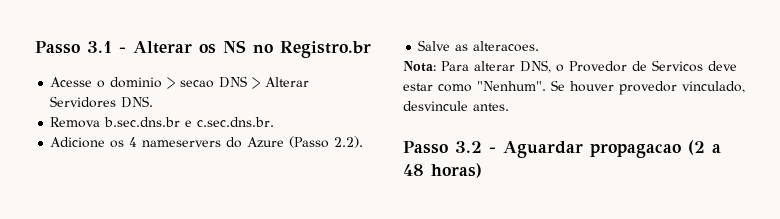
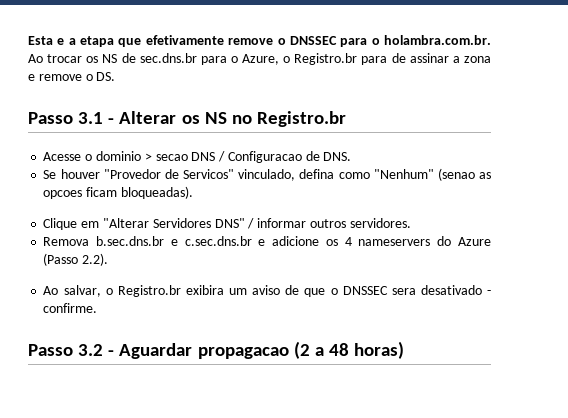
(35, 47) none -> [28,35,492,47] [28,53,491,65] [28,72,116,81] Esta e a etapa que efetivamente remove o DNSSEC para o holambra.com.br. Ao trocar os NS de sec.dns.br para o Azure, o Registro.br para de assinar a zona e remove o DS. //
[252,77,310,89] [50,96,154,108] > Alterar Servidores DNS. -> [218,151,352,163] [43,168,492,181] [43,186,193,199] [43,218,411,230] / Configuracao de DNS. // Se houver "Provedor de Servicos" vinculado, defina como "Nenhum" (senao as opcoes ficam bloqueadas). // Clique em "Alterar Servidores DNS" / informar outros servidores.
[197,117,275,127] [50,137,106,148] c.sec.dns.br. // Adicione -> [184,236,320,246] c.sec.dns.br e adicione
[418,40,540,52] [403,60,737,73] [403,80,745,95] [403,101,509,111] Salve as alteracoes. // Nota: Para alterar DNS, o Provedor de Servicos deve estar como "Nenhum". Se houver provedor vinculado, desvincule antes. -> [43,285,492,297] [43,303,98,313] Ao salvar, o Registro.br exibira um aviso de que o DNSSEC sera desativado - confirme.

